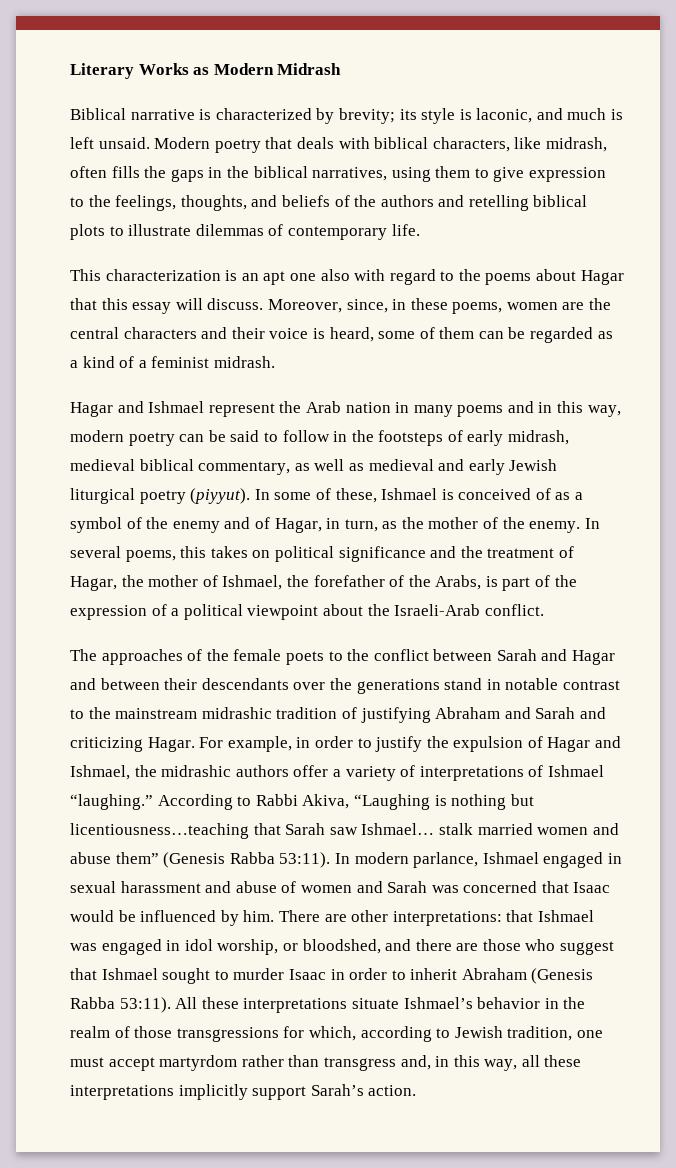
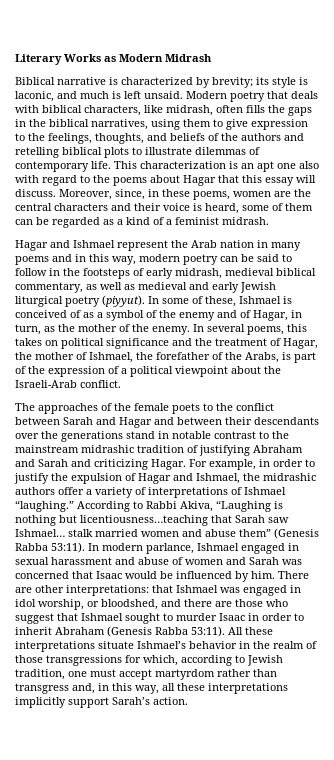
(420, 230) // -> (111, 165) none

